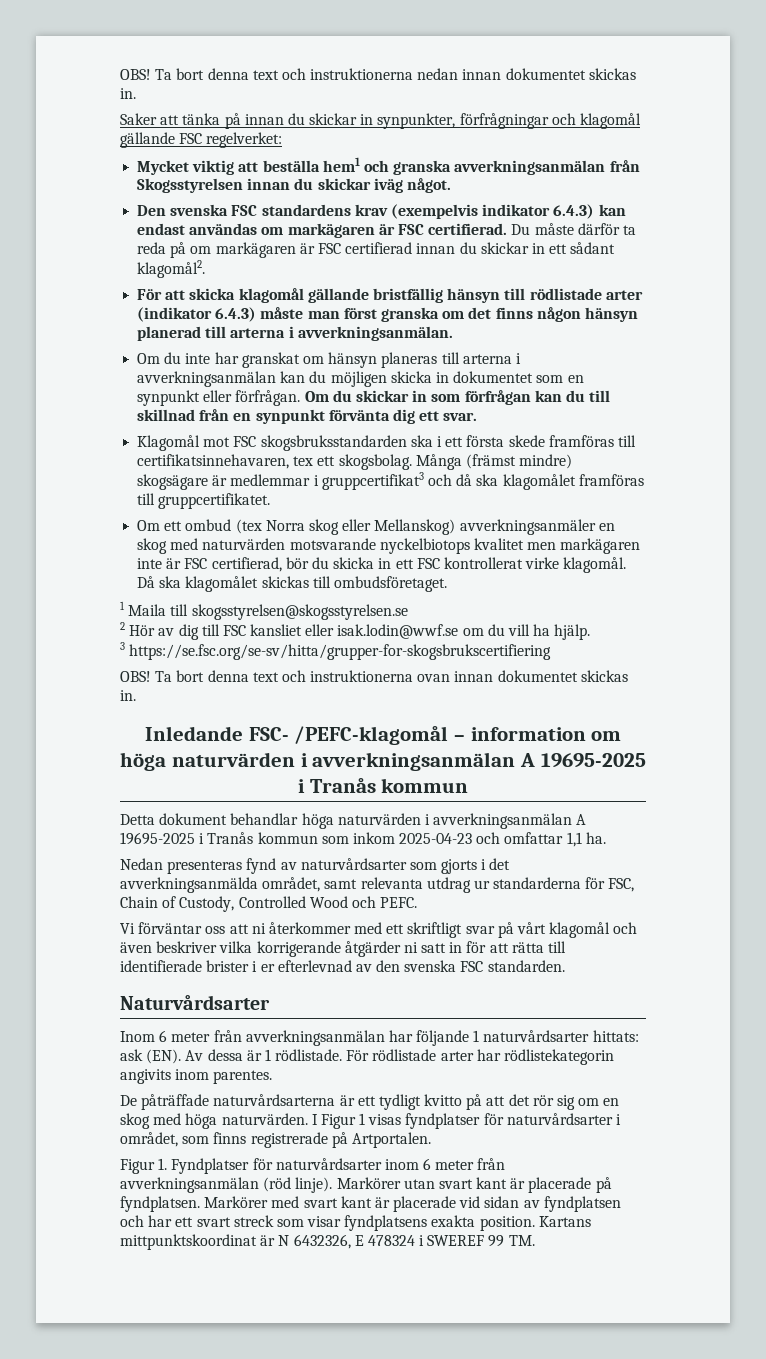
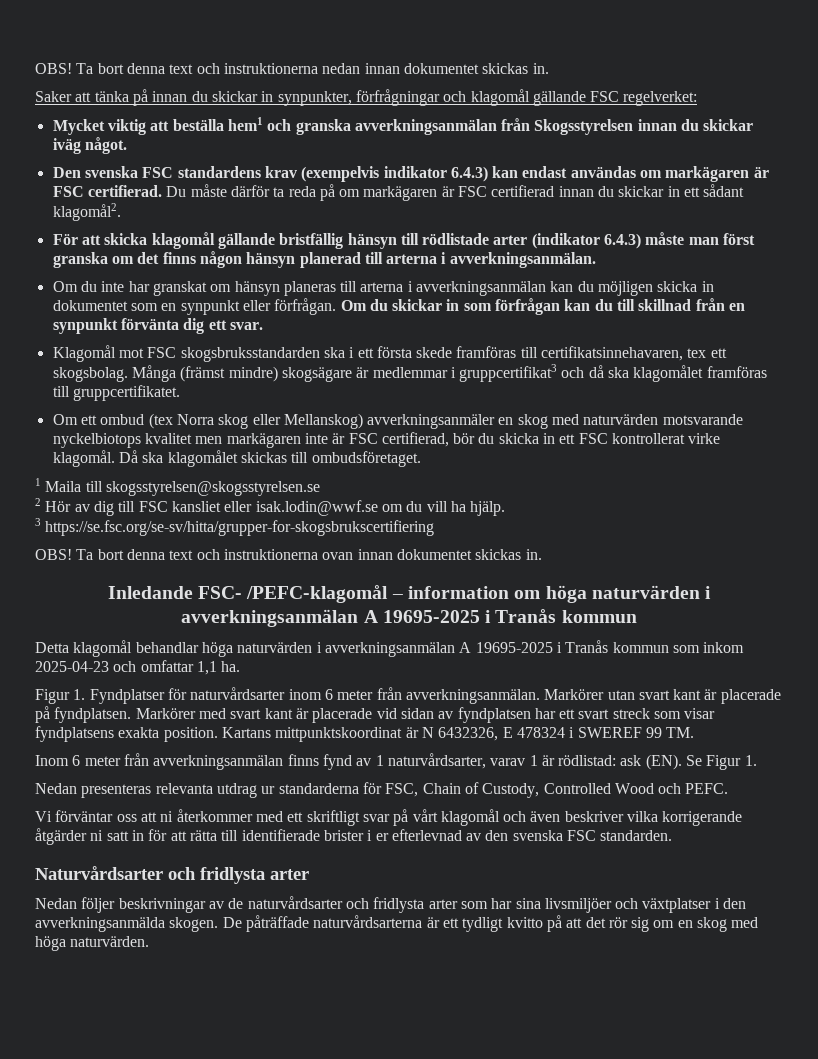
[159,813,228,825] dokument -> [73,640,133,657] klagomål
[120,858,511,874] [120,877,358,893] Nedan presenteras fynd av naturvårdsarter som gjorts i det avverkningsanmälda området, samt -> [35,687,781,704] [35,706,716,723] [35,726,695,742] [35,753,757,770] [35,783,152,798] Figur 1. Fyndplatser för naturvårdsarter inom 6 meter från avverkningsanmälan. Markörer utan svart kant är placerade på fyndplatsen. Markörer med svart kant är placerade vid sidan av fyndplatsen har ett svart streck som visar fyndplatsens exakta position. Kartans mittpunktskoordinat är N 6432326, E 478324 i SWEREF 99 TM. // Inom 6 meter från avverkningsanmälan finns fynd av 1 naturvårdsarter, varav 1 är rödlistad: ask (EN). Se Figur 1. // Nedan presenteras
[120,1030,639,1046] [120,1049,615,1065] [120,1069,273,1084] // Inom 6 meter från avverkningsanmälan har följande 1 naturvårdsarter hittats: ask (EN). Av dessa är 1 rödlistade. För rödlistade arter har rödlistekategorin angivits inom parentes. // -> [168,867,309,884] [35,896,747,913] [35,917,219,932] och fridlysta arter // Nedan följer beskrivningar av de naturvårdsarter och fridlysta arter som har sina livsmiljöer och växtplatser i den avverkningsanmälda skogen.
[311,1113,622,1129] [120,1132,431,1148] [120,1158,506,1174] [120,1177,612,1193] [120,1196,621,1212] [120,1215,591,1231] [120,1234,535,1250] I Figur 1 visas fyndplatser för naturvårdsarter i området, som finns registrerade på Artportalen. // Figur 1. Fyndplatser för naturvårdsarter inom 6 meter från avverkningsanmälan (röd linje). Markörer utan svart kant är placerade på fyndplatsen. Markörer med svart kant är placerade vid sidan av fyndplatsen och har ett svart streck som visar fyndplatsens exakta position. Kartans mittpunktskoordinat är N 6432326, E 478324 i SWEREF 99 TM. -> (150, 941) none

